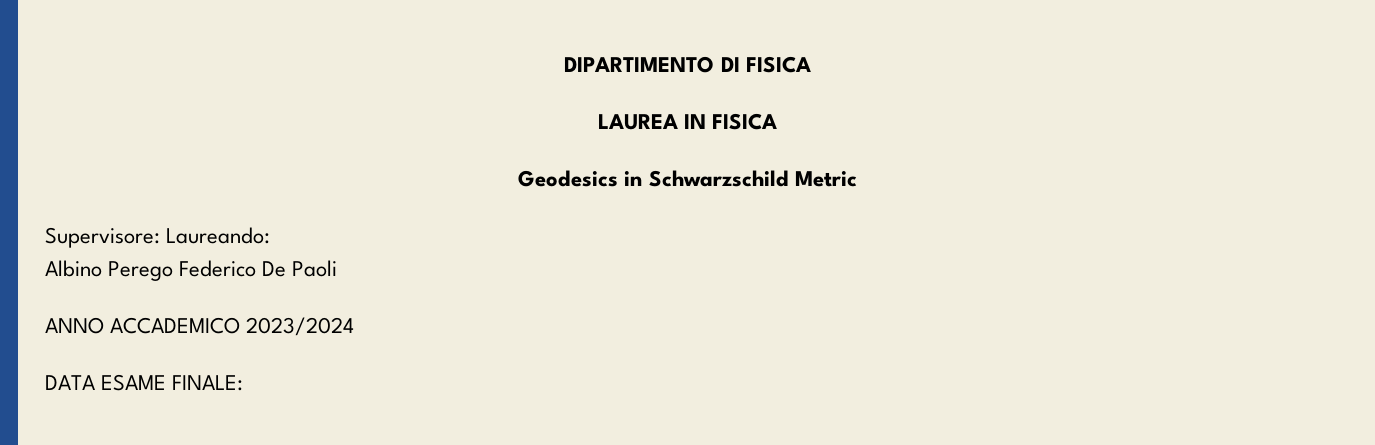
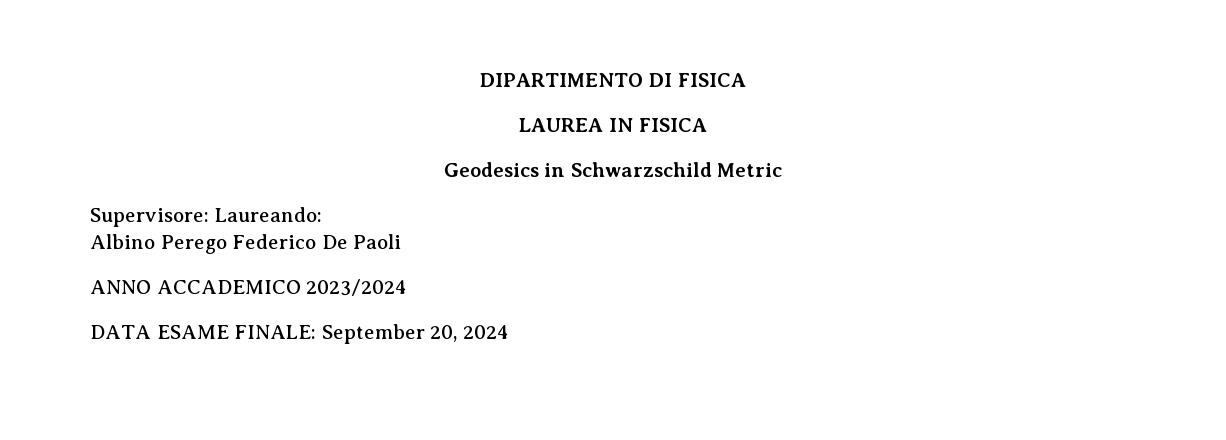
(244, 383) none -> [321,324,509,344] September 20, 2024

